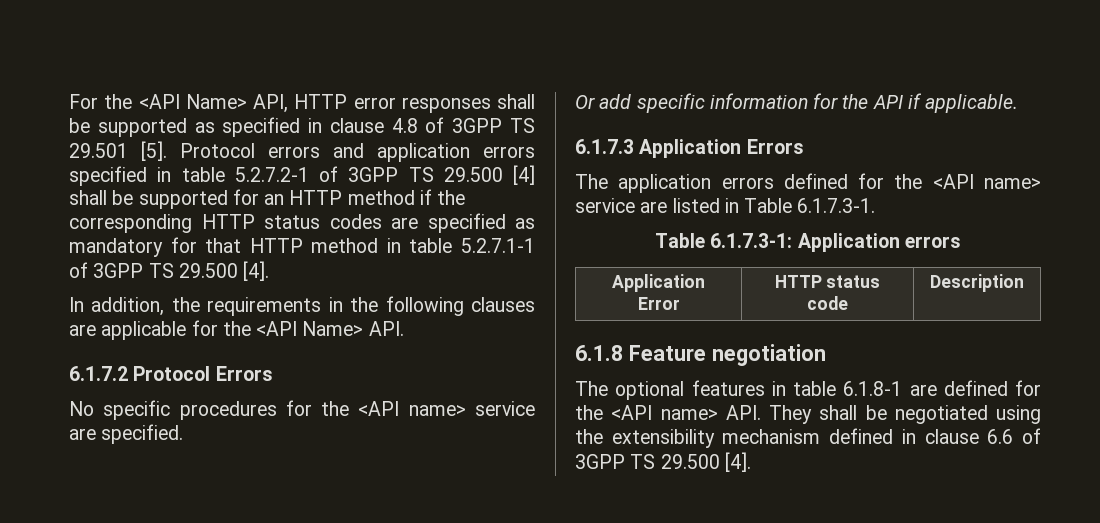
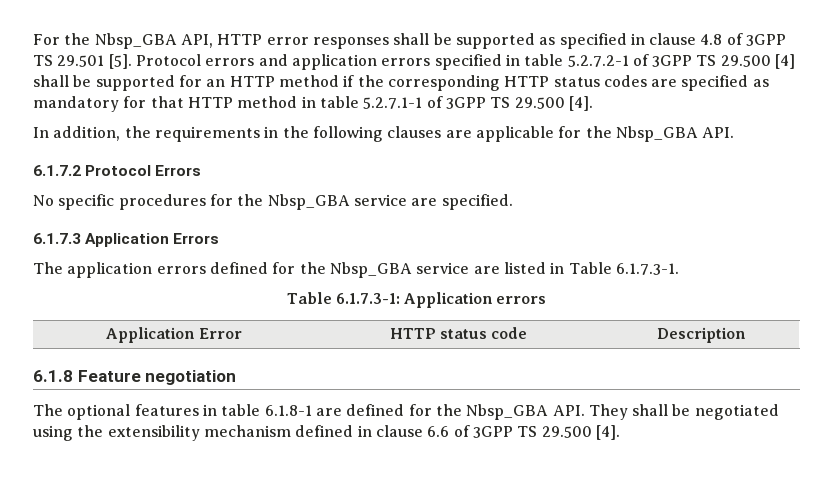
[138,94,247,109] <API Name> -> [94,33,177,49] Nbsp_GBA
[256,321,364,336] <API Name> -> [615,126,698,142] Nbsp_GBA
[358,401,466,416] <API name> -> [267,194,350,210] Nbsp_GBA
[575,93,1019,113] // Or add specific information for the API if applicable. -> (513, 202) none
[932,174,1041,189] <API name> -> [329,262,412,278] Nbsp_GBA
[611,405,718,420] <API name> -> [466,404,549,420] Nbsp_GBA

